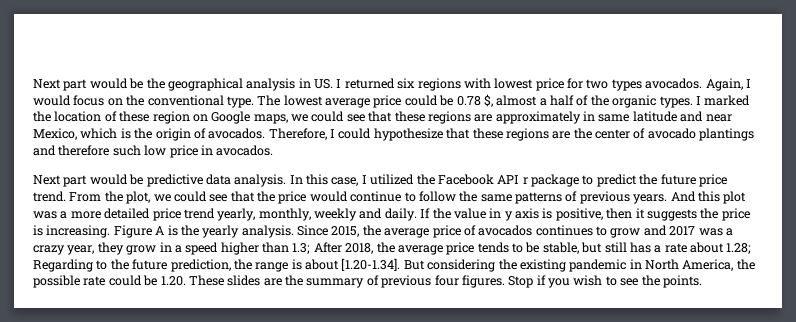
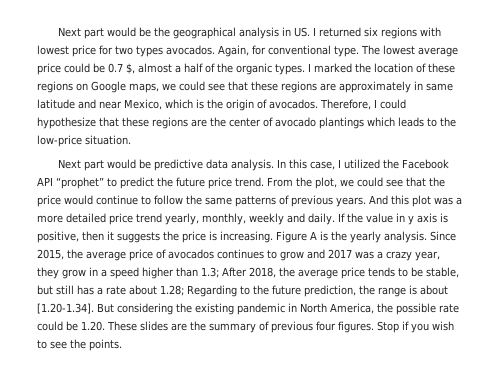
[745,79,751,88] [33,95,145,106] I would focus on the -> [252,45,266,55] for
[456,96,481,106] 0.78 -> [108,63,123,73] 0.7
[152,111,190,124] region -> [37,81,73,93] regions
[33,145,274,158] and therefore such low price in avocados. -> [367,117,456,127] [37,135,131,147] which leads to the low-price situation.
[522,174,579,187] r package -> [56,177,104,189] “prophet”

